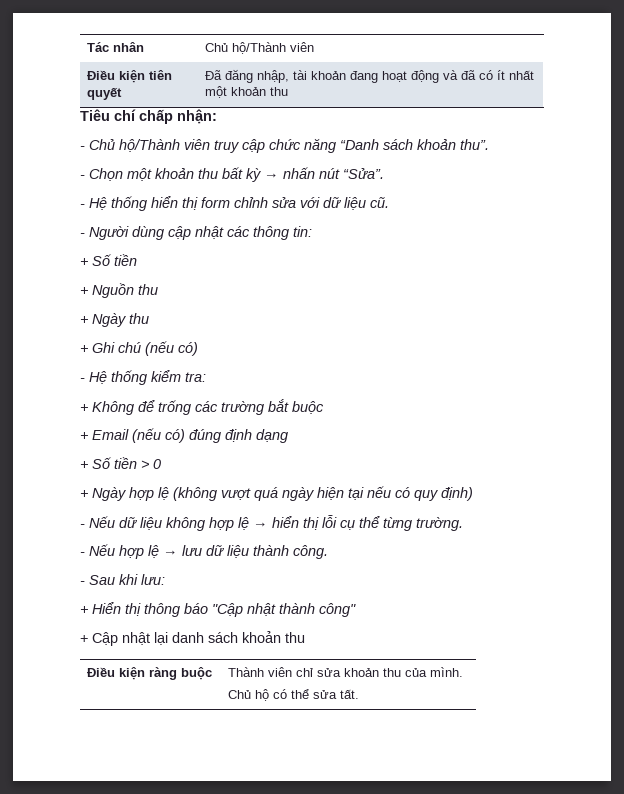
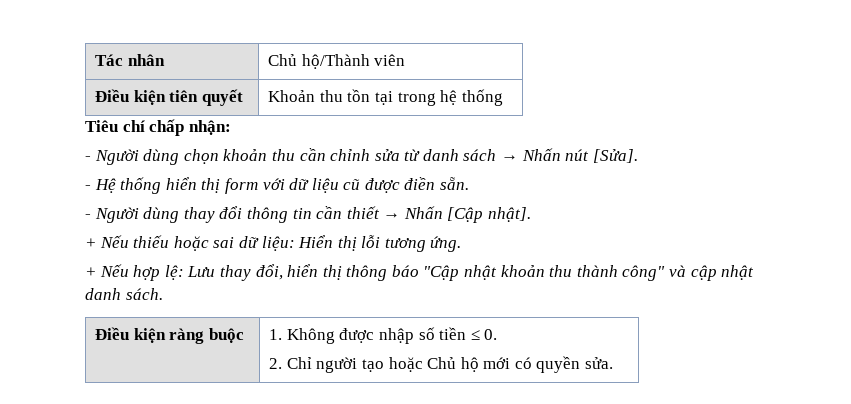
[204,69,534,83] [204,86,288,98] Đã đăng nhập, tài khoản đang hoạt động và đã có ít nhất một khoản thu -> [268,89,503,106] Khoản thu tồn tại trong hệ thống
[89,138,489,153] [80,167,384,182] Chủ hộ/Thành viên truy cập chức năng “Danh sách khoản thu”. // - Chọn một khoản thu bất kỳ → nhấn nút “Sửa”. -> [94,148,638,165] Người dùng chọn khoản thu cần chỉnh sửa từ danh sách → Nhấn nút [Sửa].
[234,197,296,208] chỉnh sửa -> (258, 186) none
[370,197,389,208] [80,226,312,240] [80,254,137,266] [80,283,158,298] [80,313,149,327] [80,341,198,356] [80,370,206,385] [80,399,324,415] [80,428,288,443] [80,457,161,469] [80,486,473,501] [80,515,463,531] [80,544,328,559] [80,574,165,585] [80,602,121,614] cũ. // - Người dùng cập nhật các thông tin: // + Số tiền // + Nguồn thu // + Ngày thu // + Ghi chú (nếu có) // - Hệ thống kiểm tra: // + Không để trống các trường bắt buộc // + Email (nếu có) đúng định dạng // + Số tiền > 0 // + Ngày hợp lệ (không vượt quá ngày hiện tại nếu có quy định) // - Nếu dữ liệu không hợp lệ → hiển thị lỗi cụ thể từng trường. // - Nếu hợp lệ → lưu dữ liệu thành công. // - Sau khi lưu: // + Hiển -> [343,177,470,193] [85,206,532,223] [85,235,462,252] [85,264,319,281] cũ được điền sẵn. // - Người dùng thay đổi thông tin cần thiết → Nhấn [Cập nhật]. // + Nếu thiếu hoặc sai dữ liệu: Hiển thị lỗi tương ứng. // + Nếu hợp lệ: Lưu thay đổi, hiển
(276, 609) none -> [500,265,573,277] khoản thu
[80,631,305,646] [86,667,212,680] [227,667,463,677] [227,689,359,701] // + Cập nhật lại danh sách khoản thu // Điều kiện ràng buộc | Thành viên chỉ sửa khoản thu của mình. // Chủ hộ có thể sửa tất. -> [669,265,755,281] [85,288,163,300] [95,327,244,344] [269,327,498,344] [269,356,614,373] và cập nhật danh sách. // Điều kiện ràng buộc | 1. Không được nhập số tiền ≤ 0. // 2. Chỉ người tạo hoặc Chủ hộ mới có quyền sửa.

